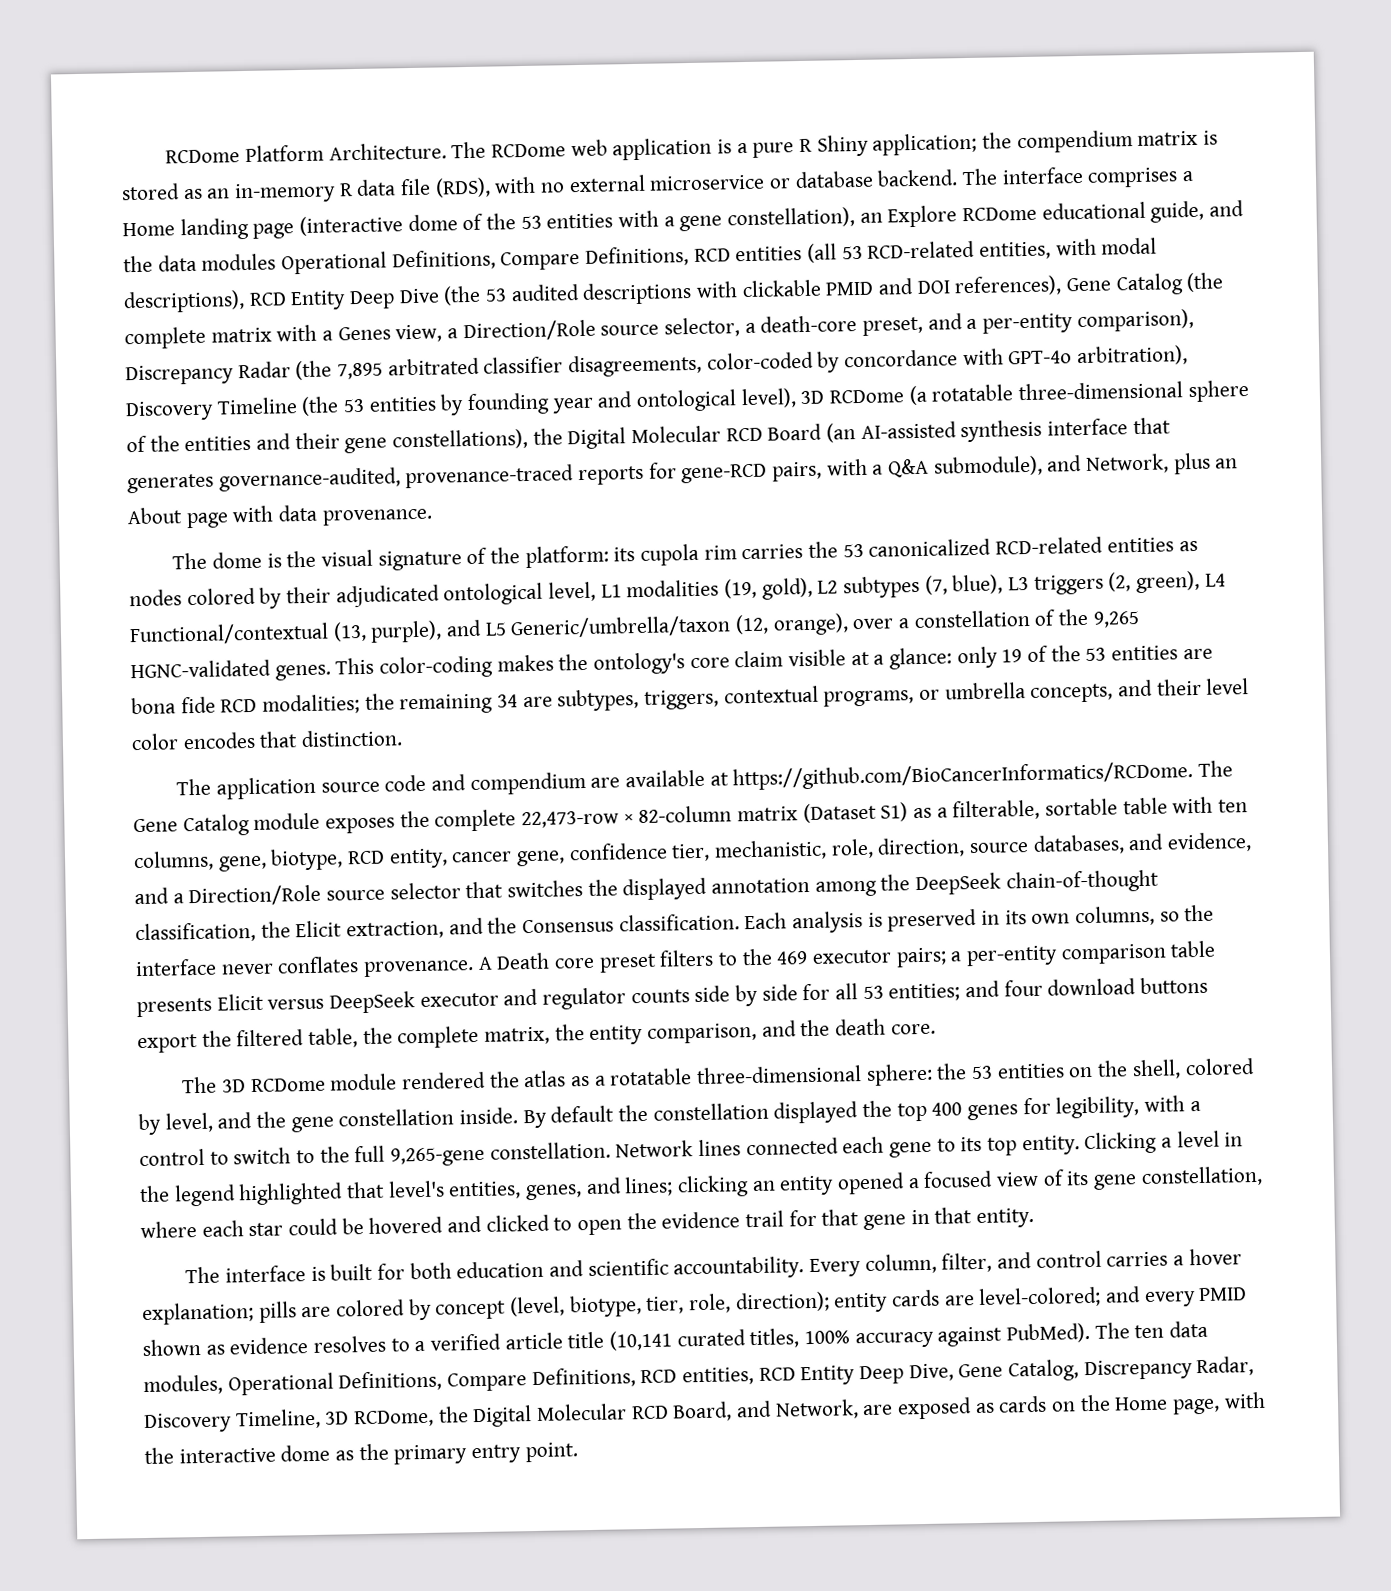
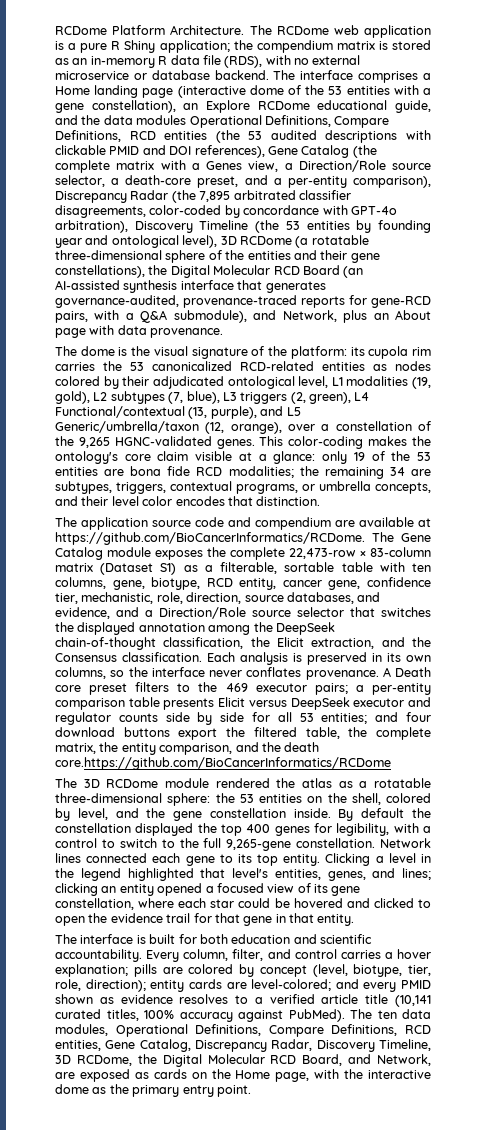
[807,237,1158,263] [123,288,440,314] (all 53 RCD-related entities, with modal descriptions), RCD Entity Deep Dive -> (208, 135) none
[638,805,733,824] 82-column -> [370,547,431,557] 83-column
[890,1023,936,1035] core. -> [55,757,391,770] core.https://github.com/BioCancerInformatics/RCDome
[758,1363,954,1386] RCD Entity Deep Dive, -> (101, 1045) none

